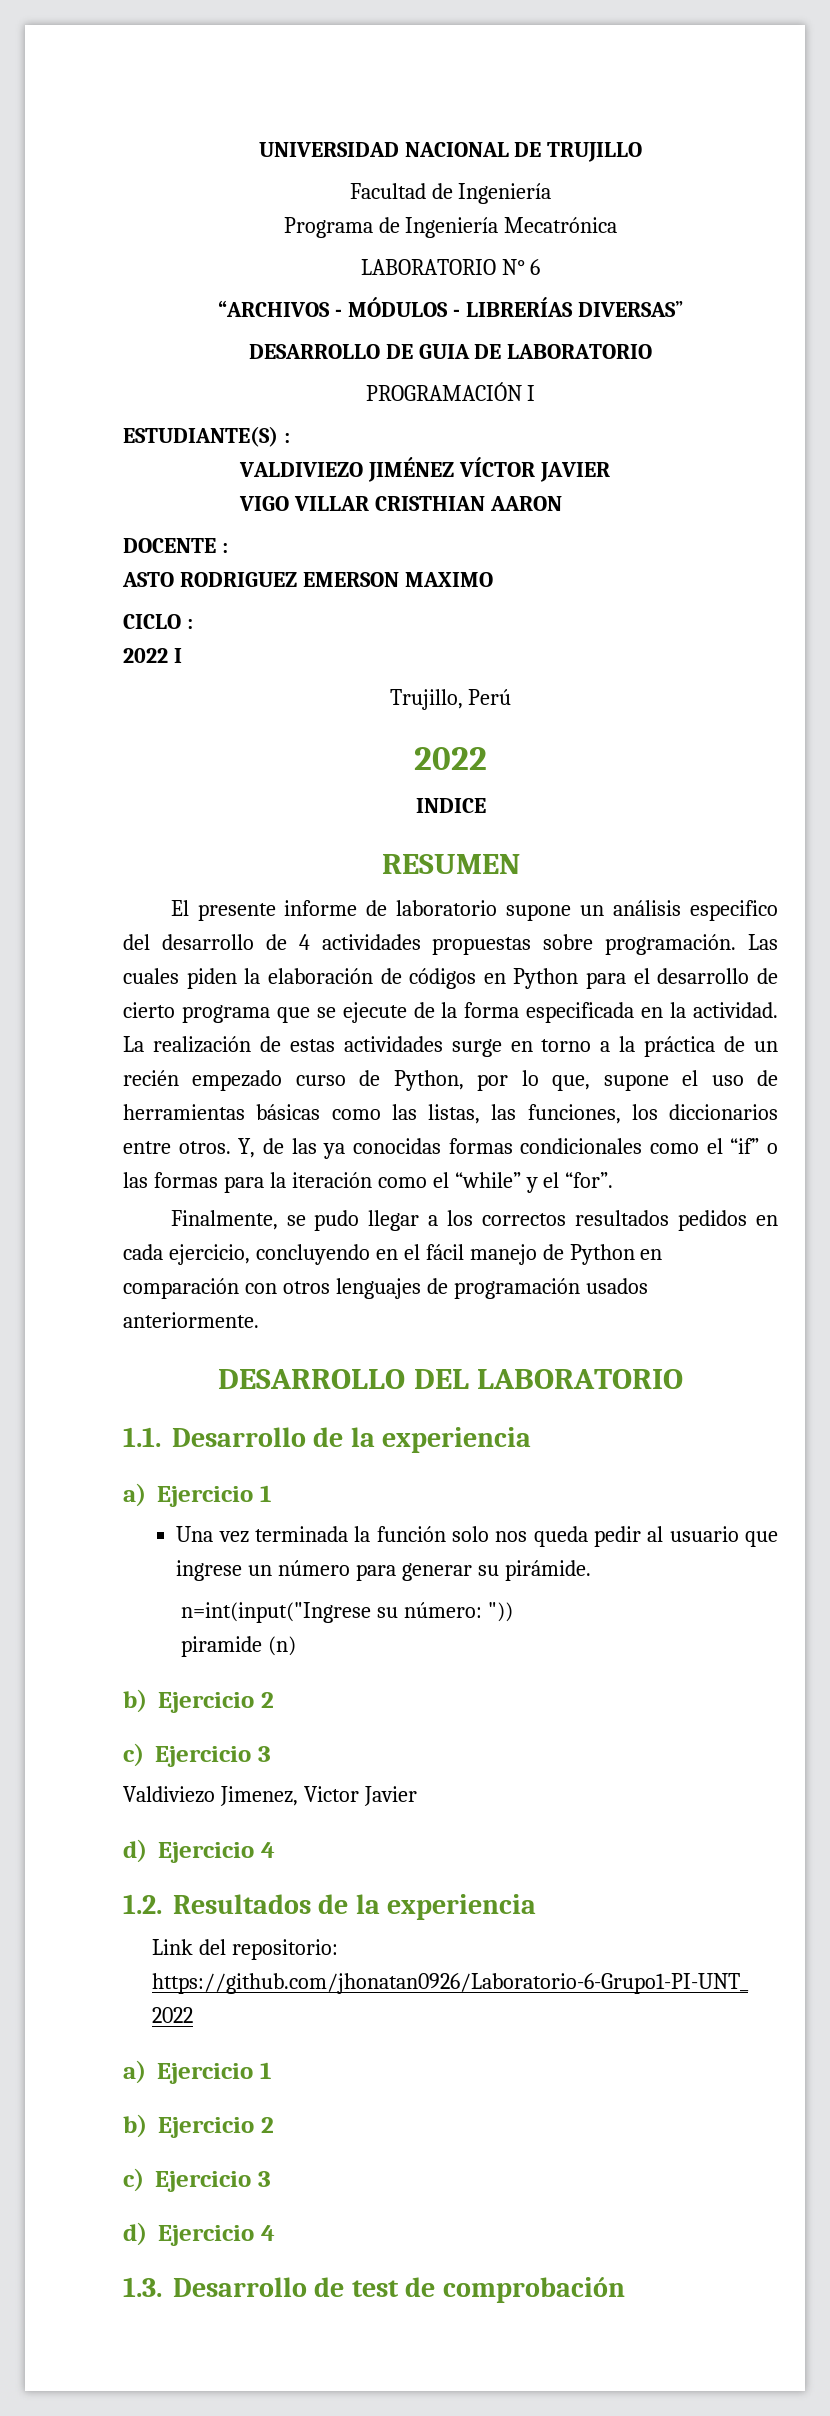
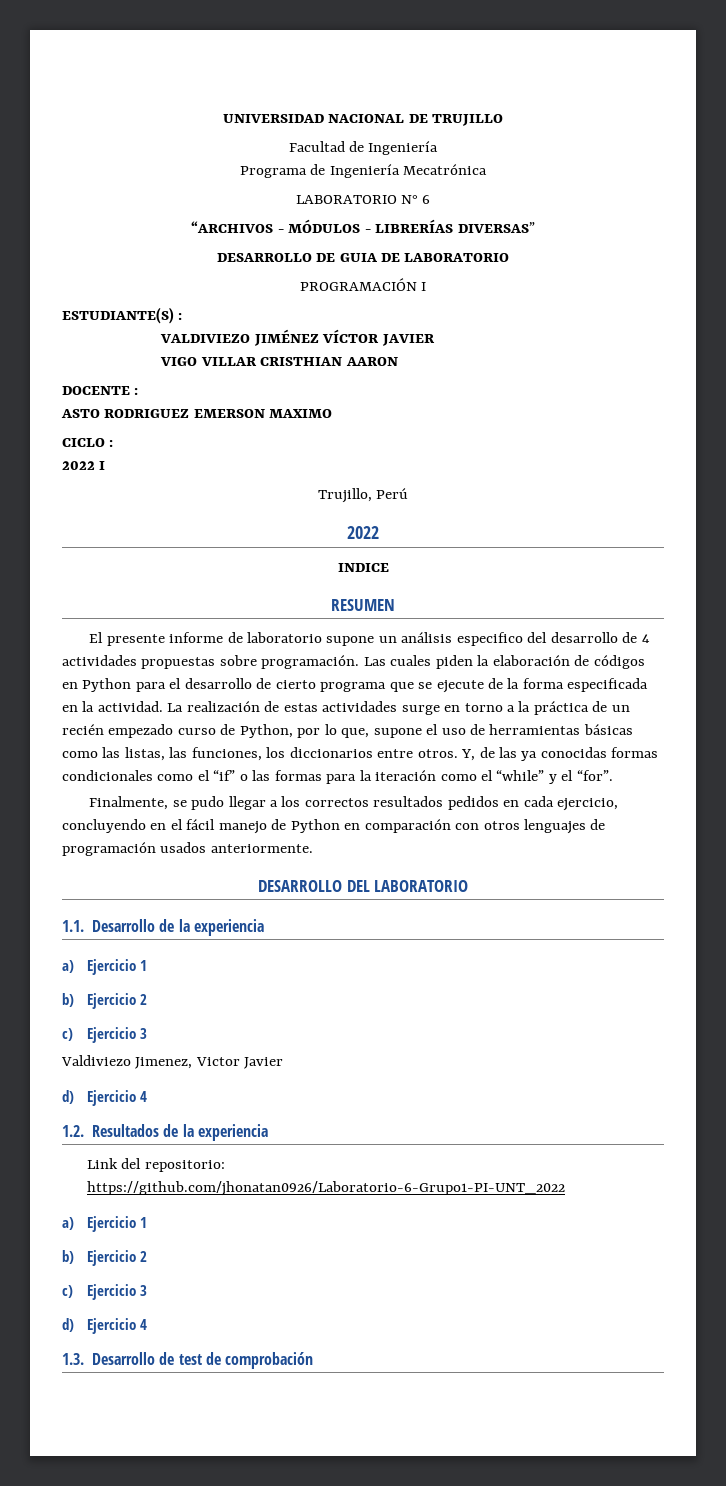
[176,1526,779,1547] [176,1560,592,1581] [181,1602,514,1623] [181,1636,297,1657] // Una vez terminada la función solo nos queda pedir al usuario que ingrese un número para generar su pirámide. // n=int(input("Ingrese su número: ")) // piramide (n) -> (147, 965) none

